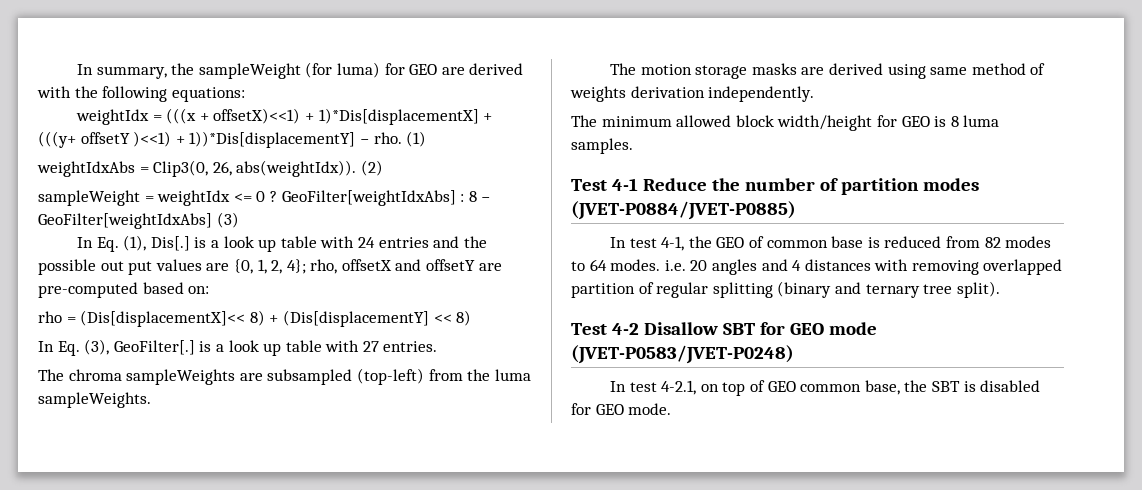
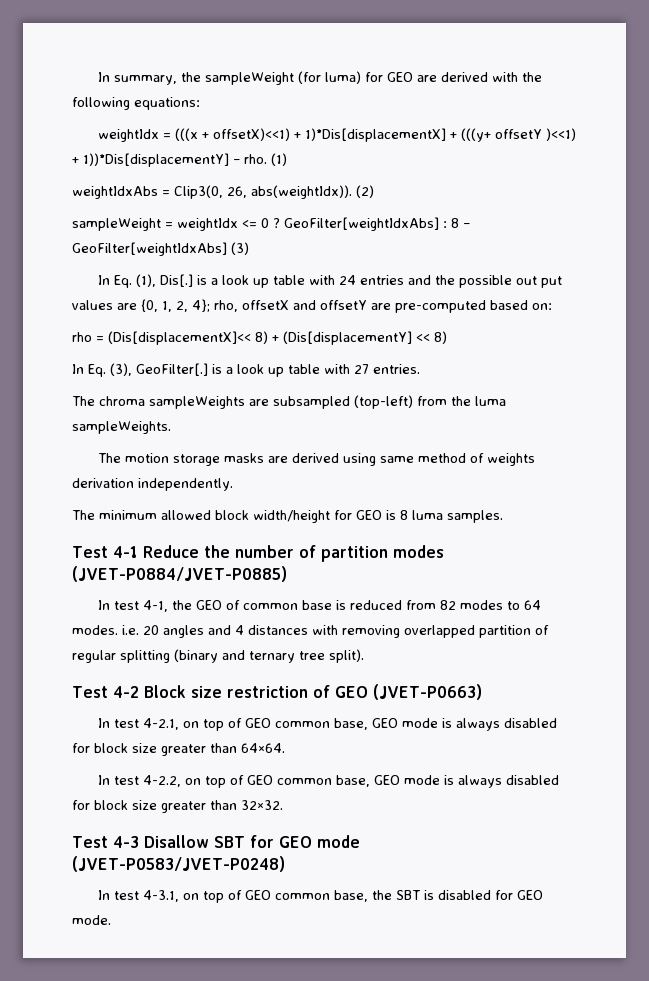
(639, 329) none -> [143,684,482,700] [97,718,557,731] [72,743,285,756] [97,775,559,788] [72,800,283,813] [72,836,139,848] Block size restriction of GEO (JVET-P0663) // In test 4-2.1, on top of GEO common base, GEO mode is always disabled for block size greater than 64×64. // In test 4-2.2, on top of GEO common base, GEO mode is always disabled for block size greater than 32×32. // Test 4-3
[661,380,697,395] 4-2.1, -> [142,890,179,902] 4-3.1,

